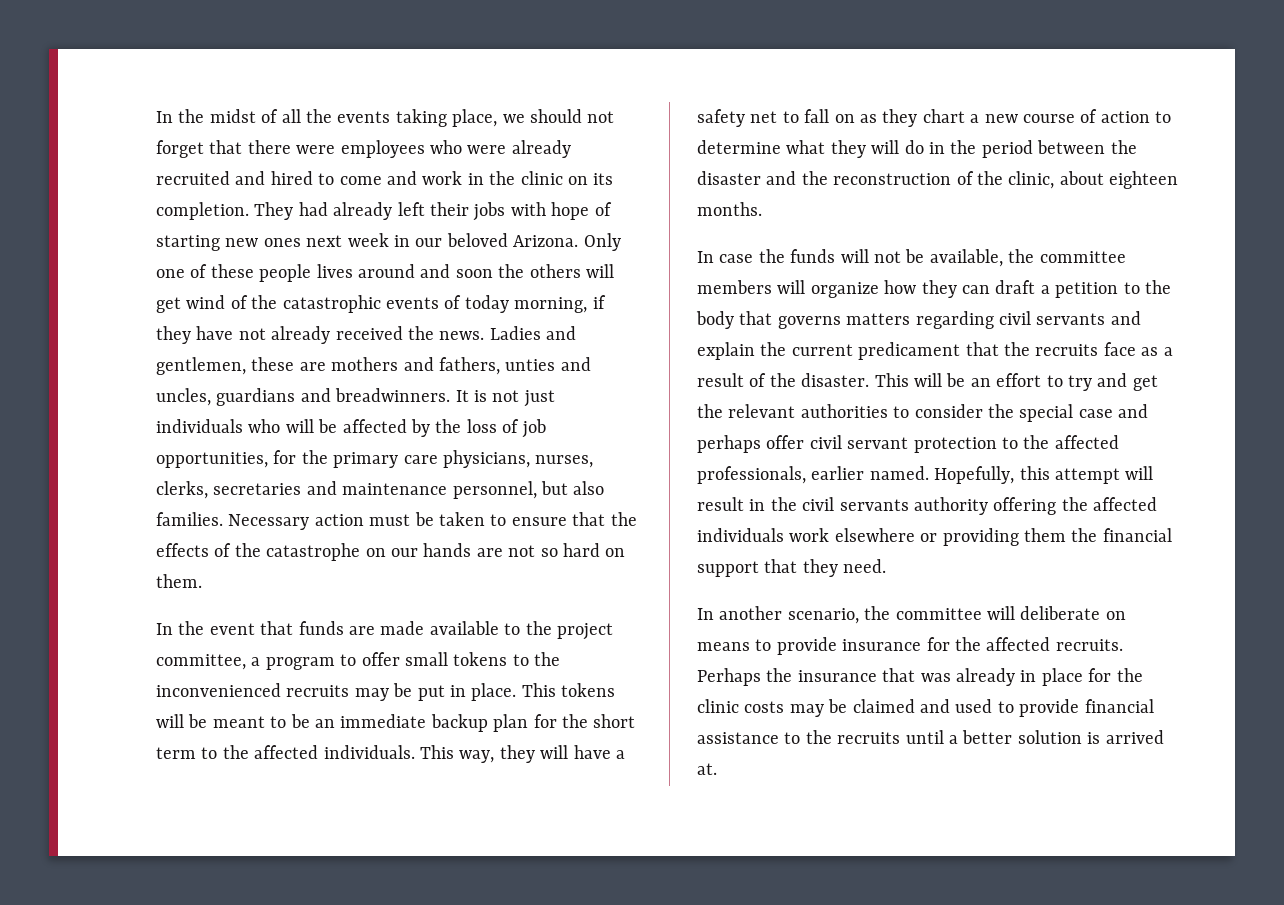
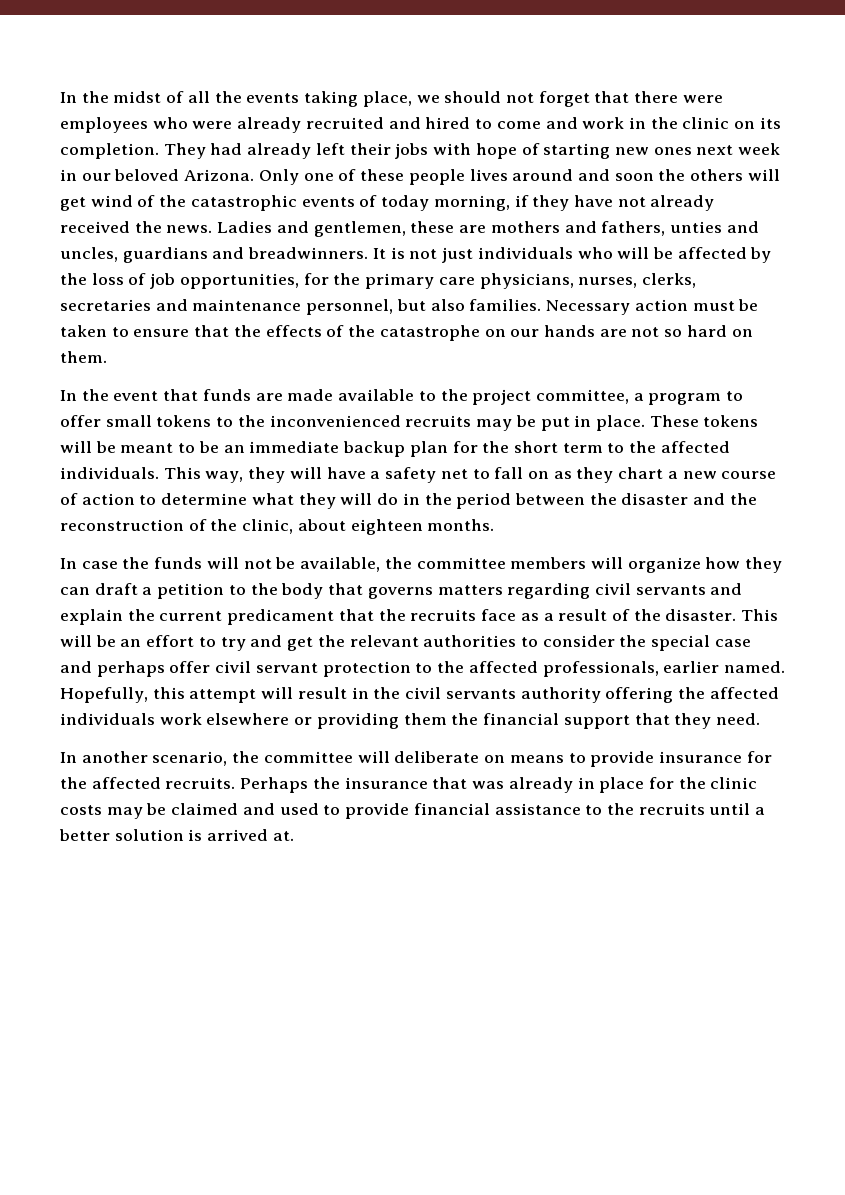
[521,683,556,697] This -> [649,415,699,427] These

